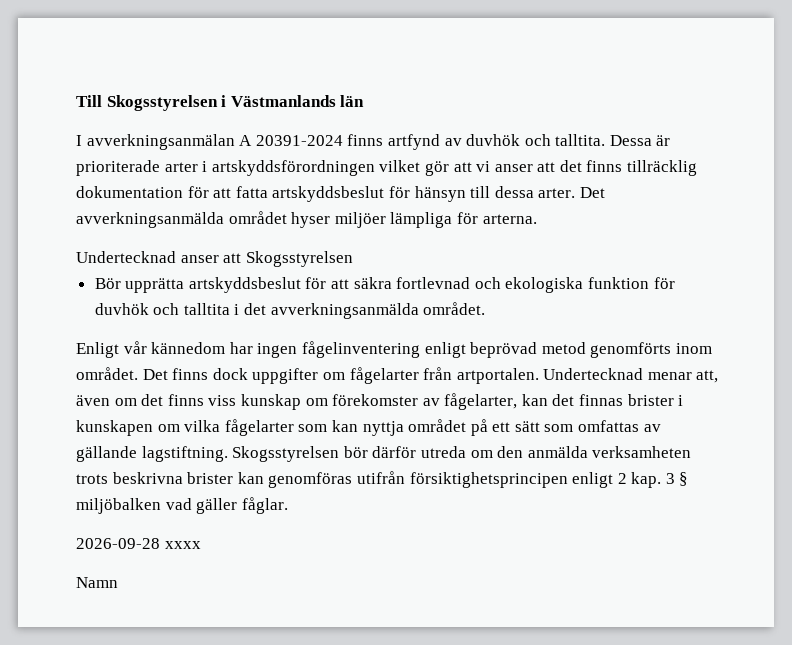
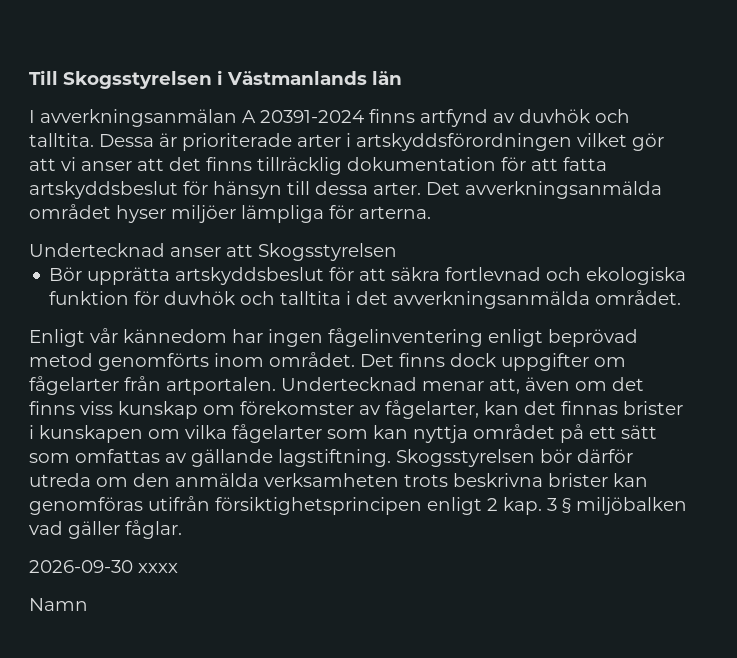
[76,538,160,549] 2026-09-28 -> [29,560,133,573] 2026-09-30

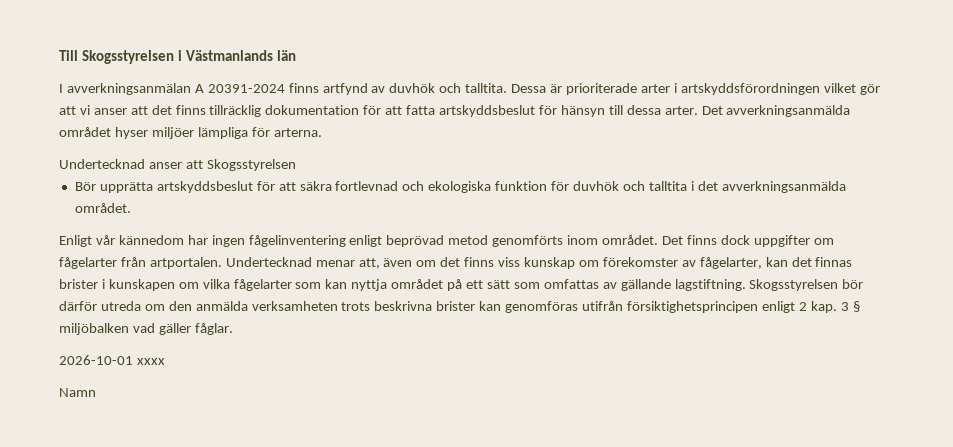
[29,560,133,573] 2026-09-30 -> [59,355,133,365] 2026-10-01

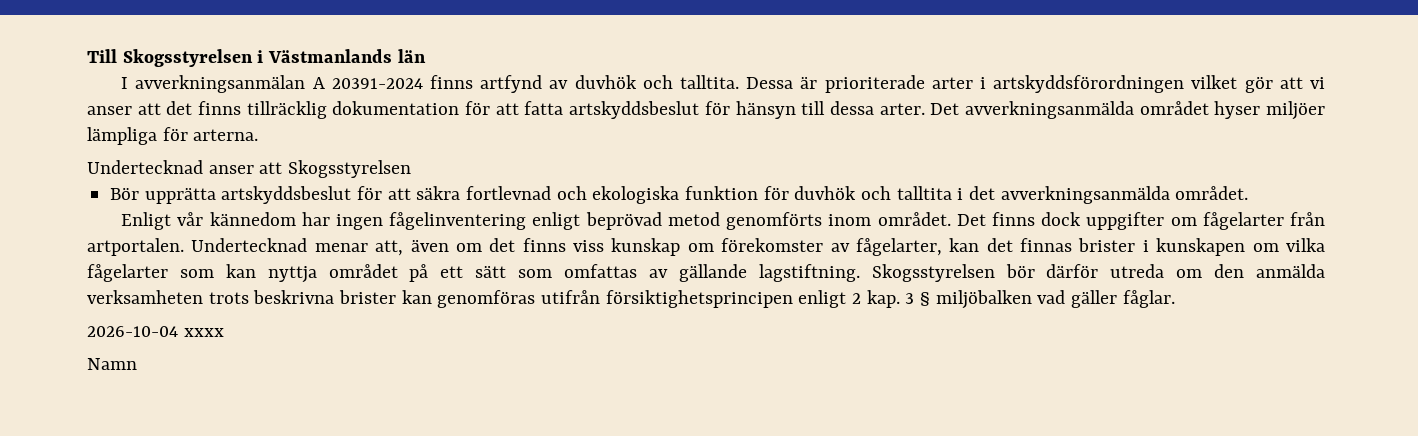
[59,355,133,365] 2026-10-01 -> [87,326,178,337] 2026-10-04

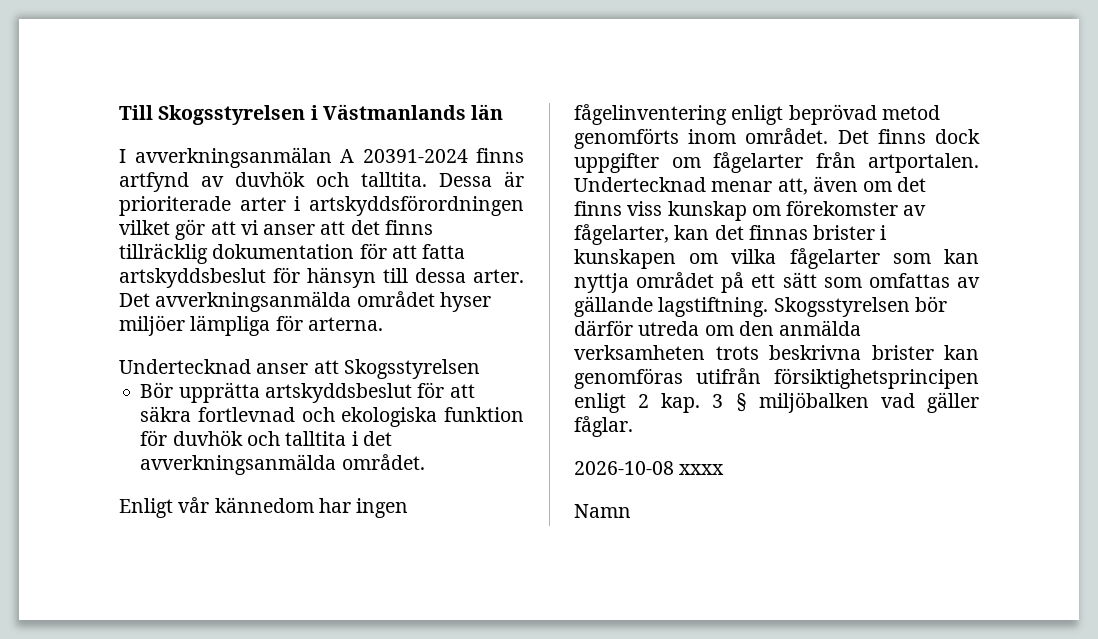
[87,326,178,337] 2026-10-04 -> [574,461,674,475] 2026-10-08

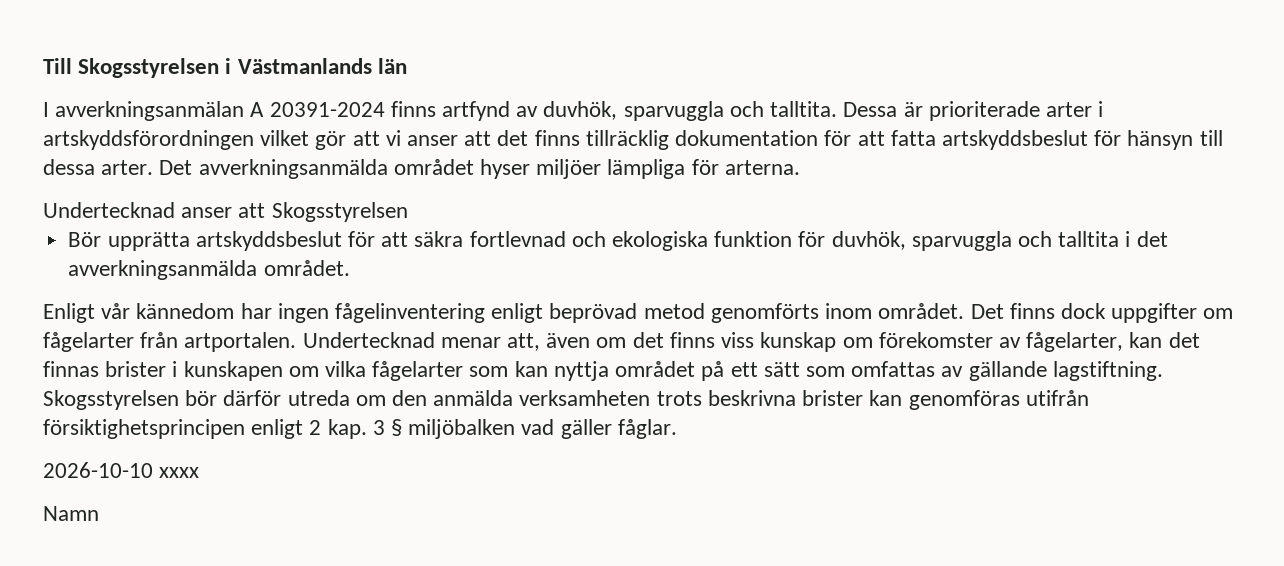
[235,171,305,187] duvhök -> [543,101,724,121] duvhök, sparvuggla
[172,430,243,446] duvhök -> [831,231,1012,251] duvhök, sparvuggla
[574,461,674,475] 2026-10-08 -> [43,462,153,478] 2026-10-10

